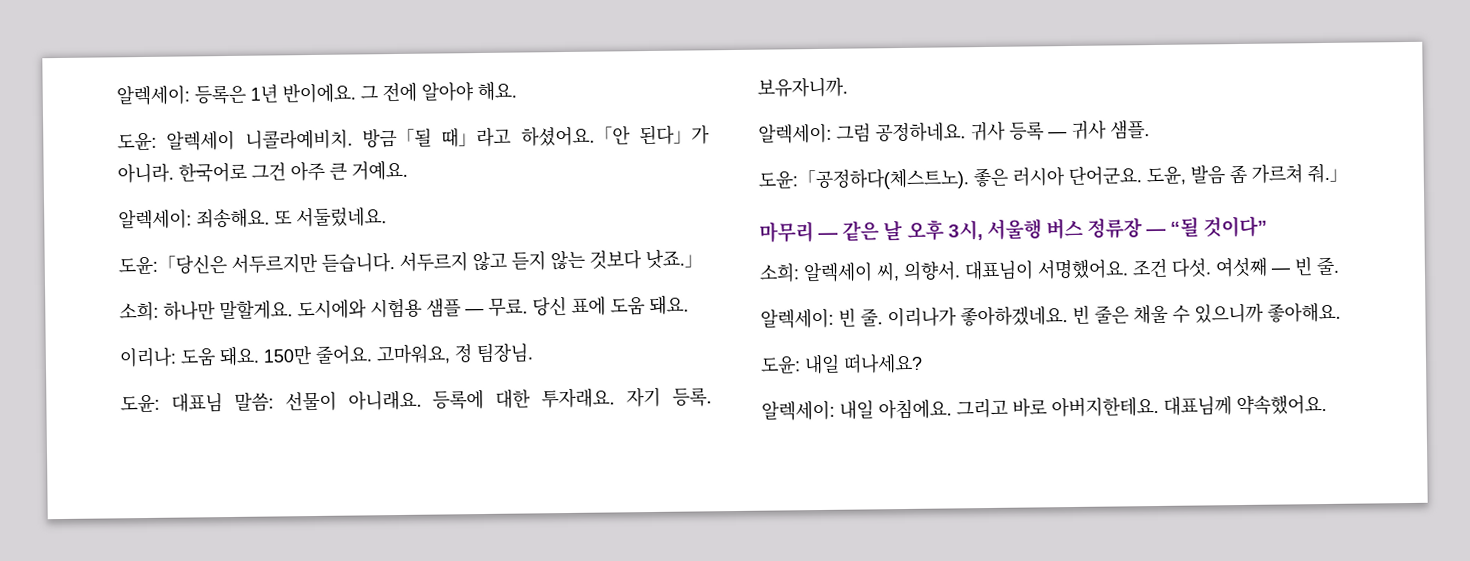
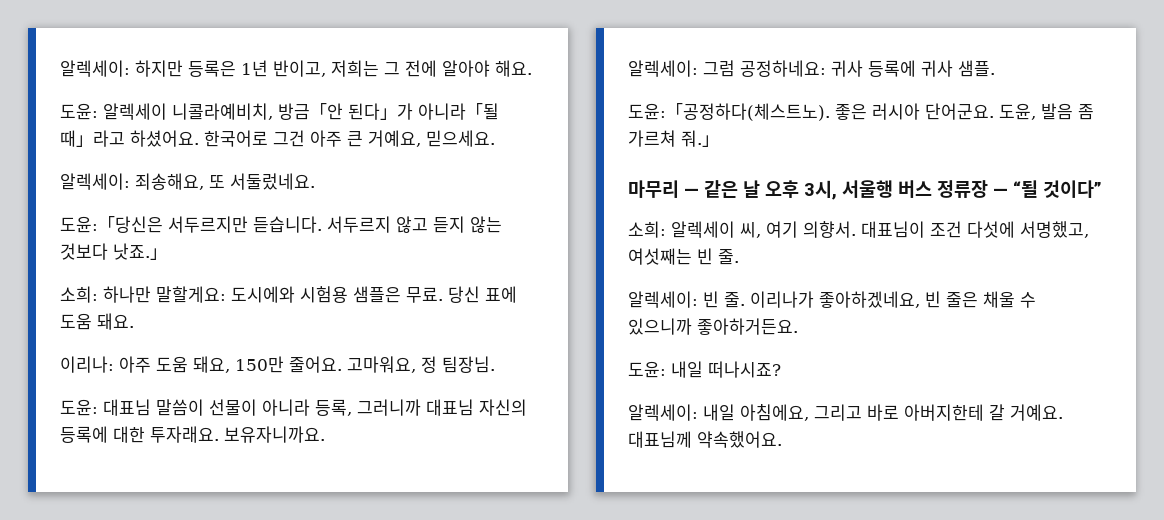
[116,85,190,106] 알렉세이: -> [60,60,183,77] 알렉세이: 하지만
[282,83,356,104] 반이에요. -> [273,60,379,77] 반이고, 저희는
[244,128,397,150] 니콜라예비치. 방금 -> [172,103,466,120] 니콜라예비치, 방금「안 된다」가 아니라
[593,124,710,146] [117,163,174,184] 「안 된다」가 아니라. -> (199, 138) none
[351,160,408,181] [118,208,270,230] 거예요. // 알렉세이: 죄송해요. -> [368,130,495,147] [60,173,204,190] 거예요, 믿으세요. // 알렉세이: 죄송해요,
[219,300,293,321] 말할게요. -> [156,286,226,303] 말할게요:
[426,298,484,318] 샘플 — -> [353,286,401,303] 샘플은
[180,346,259,367] 도움 돼요. -> [119,356,230,373] 아주 도움 돼요,
[233,386,713,412] [757,76,848,98] [758,121,1067,144] 말씀: 선물이 아니래요. 등록에 대한 투자래요. 자기 등록. 보유자니까. // 알렉세이: 그럼 공정하네요. 귀사 등록 — -> [156,399,527,416] [60,426,325,443] [628,60,916,77] 말씀이 선물이 아니라 등록, 그러니까 대표님 자신의 등록에 대한 투자래요. 보유자니까요. // 알렉세이: 그럼 공정하네요: 귀사 등록에
(900, 272) none -> [766,221,798,238] 여기
[1037,257,1290,280] 서명했어요. 조건 다섯. 여섯째 — -> [930,221,1089,238] [628,248,692,265] 조건 다섯에 서명했고, 여섯째는
[960,306,1068,327] 좋아하겠네요. -> [819,291,920,308] 좋아하겠네요,
[1267,302,1341,323] 좋아해요. -> [697,318,798,335] 좋아하거든요.
[843,352,923,374] 떠나세요? -> [708,361,781,378] 떠나시죠?
[878,398,952,420] 아침에요. -> [740,404,809,421] 아침에요,
[1051,395,1159,418] 아버지한테요. -> [904,404,1063,421] 아버지한테 갈 거예요.

